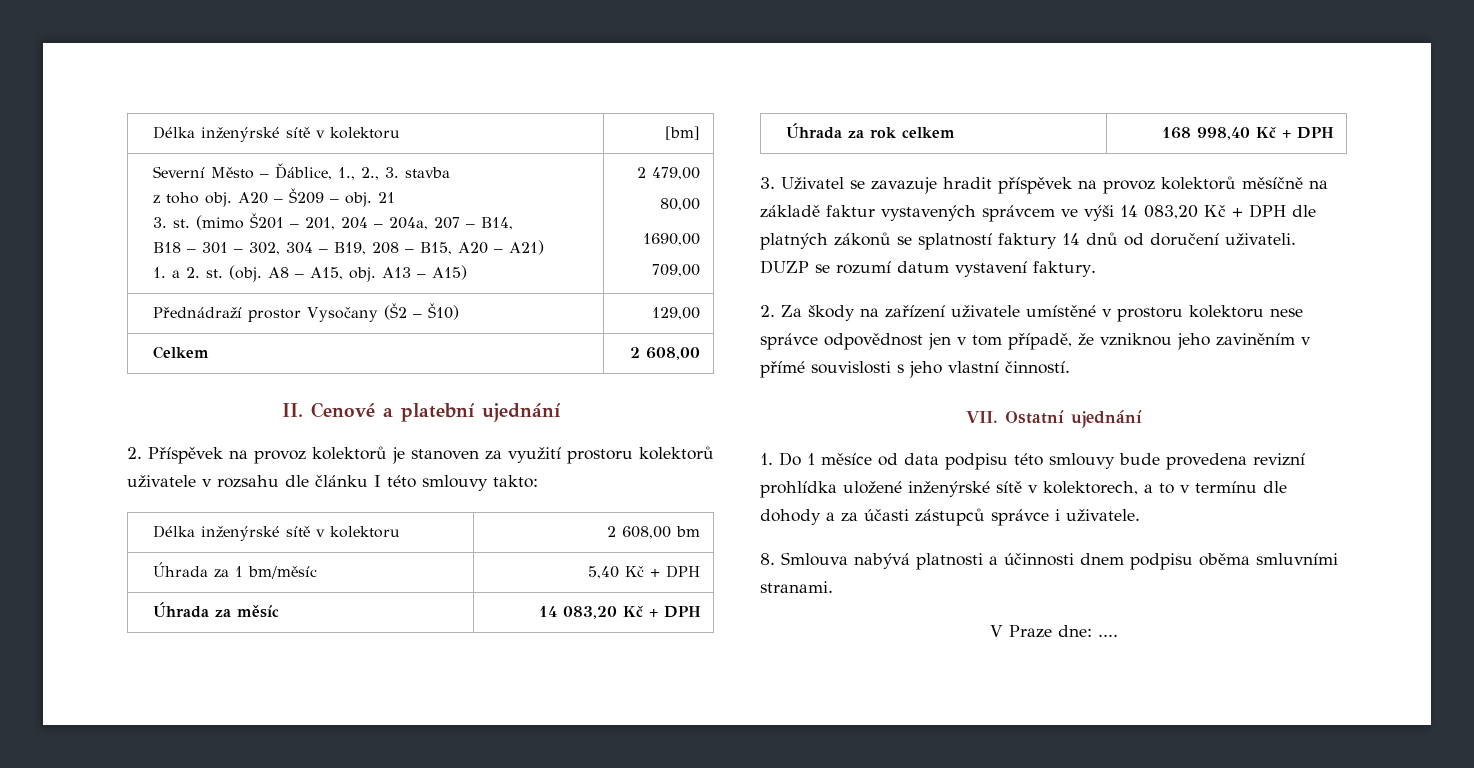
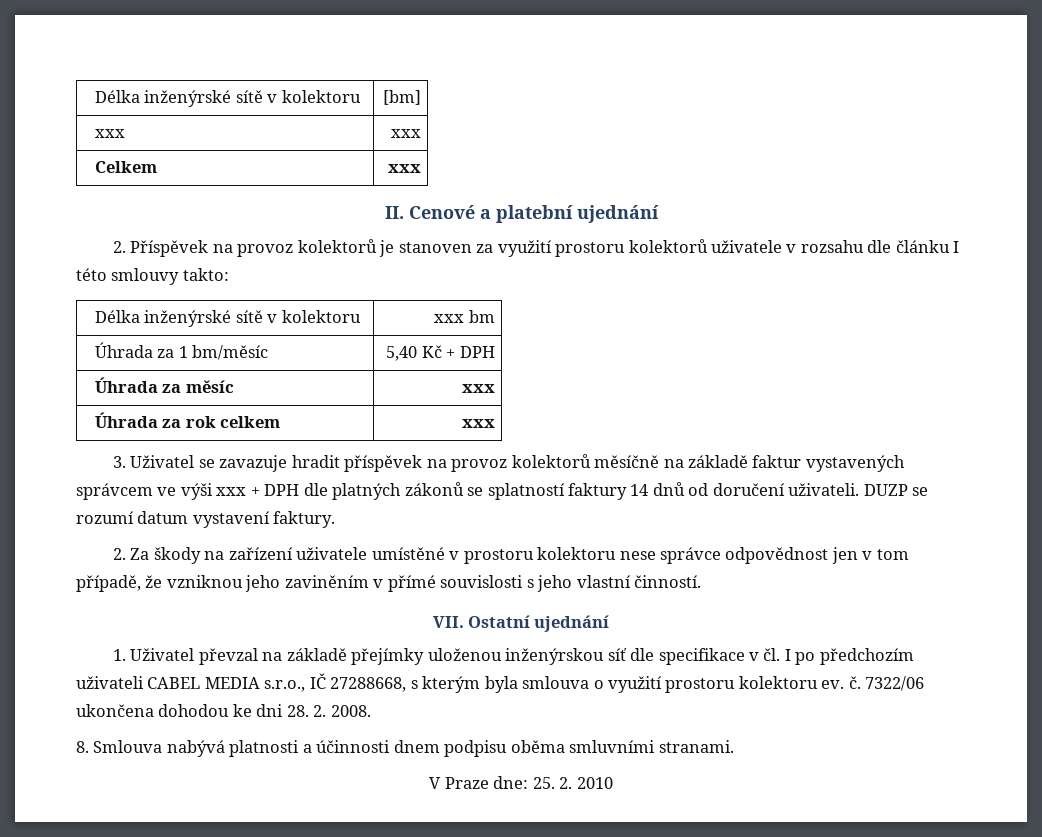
[153,163,451,180] [153,188,396,207] [153,213,514,230] [153,240,545,255] [153,265,468,282] [637,167,701,180] [660,198,701,211] [643,233,701,246] [652,264,701,277] [153,303,460,322] [652,307,701,320] Severní Město – Ďáblice, 1., 2., 3. stavba // z toho obj. A20 – Š209 – obj. 21 // 3. st. (mimo Š201 – 201, 204 – 204a, 207 – B14, // B18 – 301 – 302, 304 – B19, 208 – B15, A20 – A21) // 1. a 2. st. (obj. A8 – A15, obj. A13 – A15) | 2 479,00 // 80,00 // 1690,00 // 709,00 // Přednádraží prostor Vysočany (Š2 – Š10) | 129,00 -> [94,129,125,138] [390,129,421,138] xxx | xxx
[630,347,701,360] 2 608,00 -> [387,164,421,173] xxx
[607,526,672,539] 2 608,00 -> [434,314,465,323] xxx
[539,606,702,619] 14 083,20 Kč + DPH -> [461,384,495,393] xxx
[1162,127,1335,140] 168 998,40 Kč + DPH -> [461,419,495,428] xxx
[1120,205,1226,219] 14 083,20 Kč -> [216,487,247,496] xxx
[779,452,1305,470] [760,481,1287,498] [760,508,1140,526] Do 1 měsíce od data podpisu této smlouvy bude provedena revizní prohlídka uložené inženýrské sítě v kolektorech, a to v termínu dle dohody a za účasti zástupců správce i uživatele. -> [130,648,914,665] [76,673,925,693] [76,704,371,717] Uživatel převzal na základě přejímky uloženou inženýrskou síť dle specifikace v čl. I po předchozím uživateli CABEL MEDIA s.r.o., IČ 27288668, s kterým byla smlouva o využití prostoru kolektoru ev. č. 7322/06 ukončena dohodou ke dni 28. 2. 2008.
[1097,634,1118,637] .... -> [532,777,613,789] 25. 2. 2010

